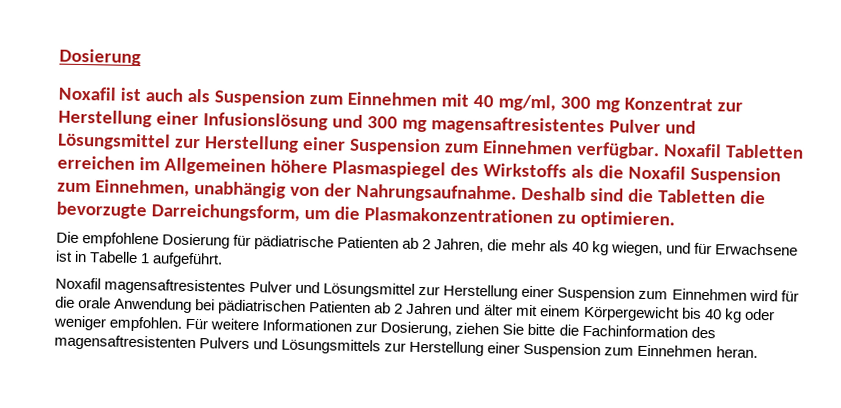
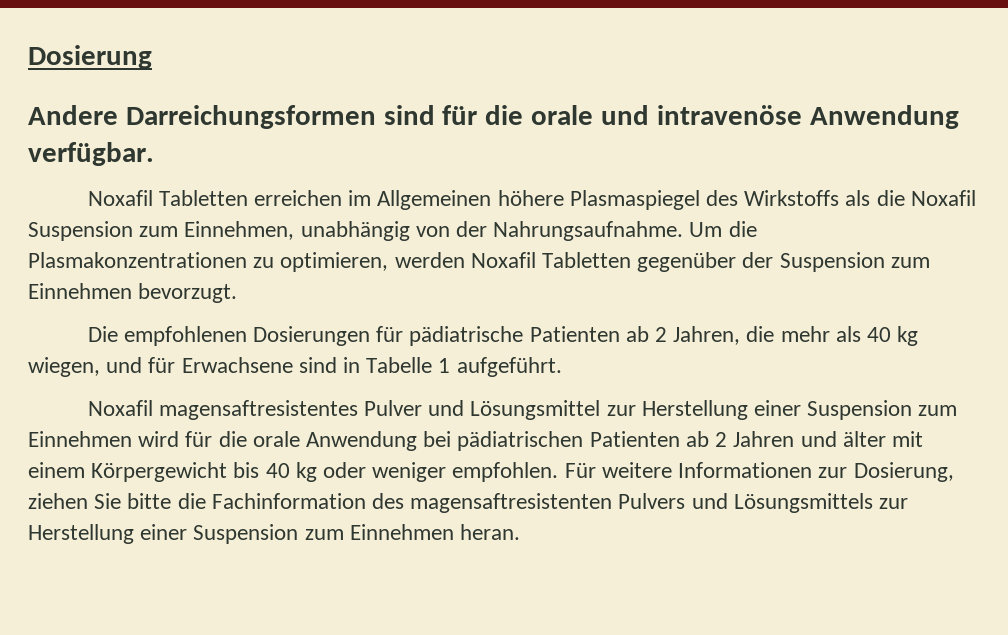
[58,86,743,113] [58,109,696,136] [57,132,573,156] Noxafil ist auch als Suspension zum Einnehmen mit 40 mg/ml, 300 mg Konzentrat zur Herstellung einer Infusionslösung und 300 mg magensaftresistentes Pulver und Lösungsmittel zur Herstellung einer Suspension zum Einnehmen -> [28,105,959,129] Andere Darreichungsformen sind für die orale und intravenöse Anwendung
(660, 150) none -> (154, 154) //
[520,186,766,205] [56,201,675,229] Deshalb sind die Tabletten die bevorzugte Darreichungsform, um die Plasmakonzentrationen zu optimieren. -> [689,221,757,237] [28,252,930,272] [28,283,238,303] Um die Plasmakonzentrationen zu optimieren, werden Noxafil Tabletten gegenüber der Suspension zum Einnehmen bevorzugt.
[82,232,231,249] empfohlene Dosierung -> [123,326,370,346] empfohlenen Dosierungen
[55,250,73,262] ist -> [298,357,337,373] sind

